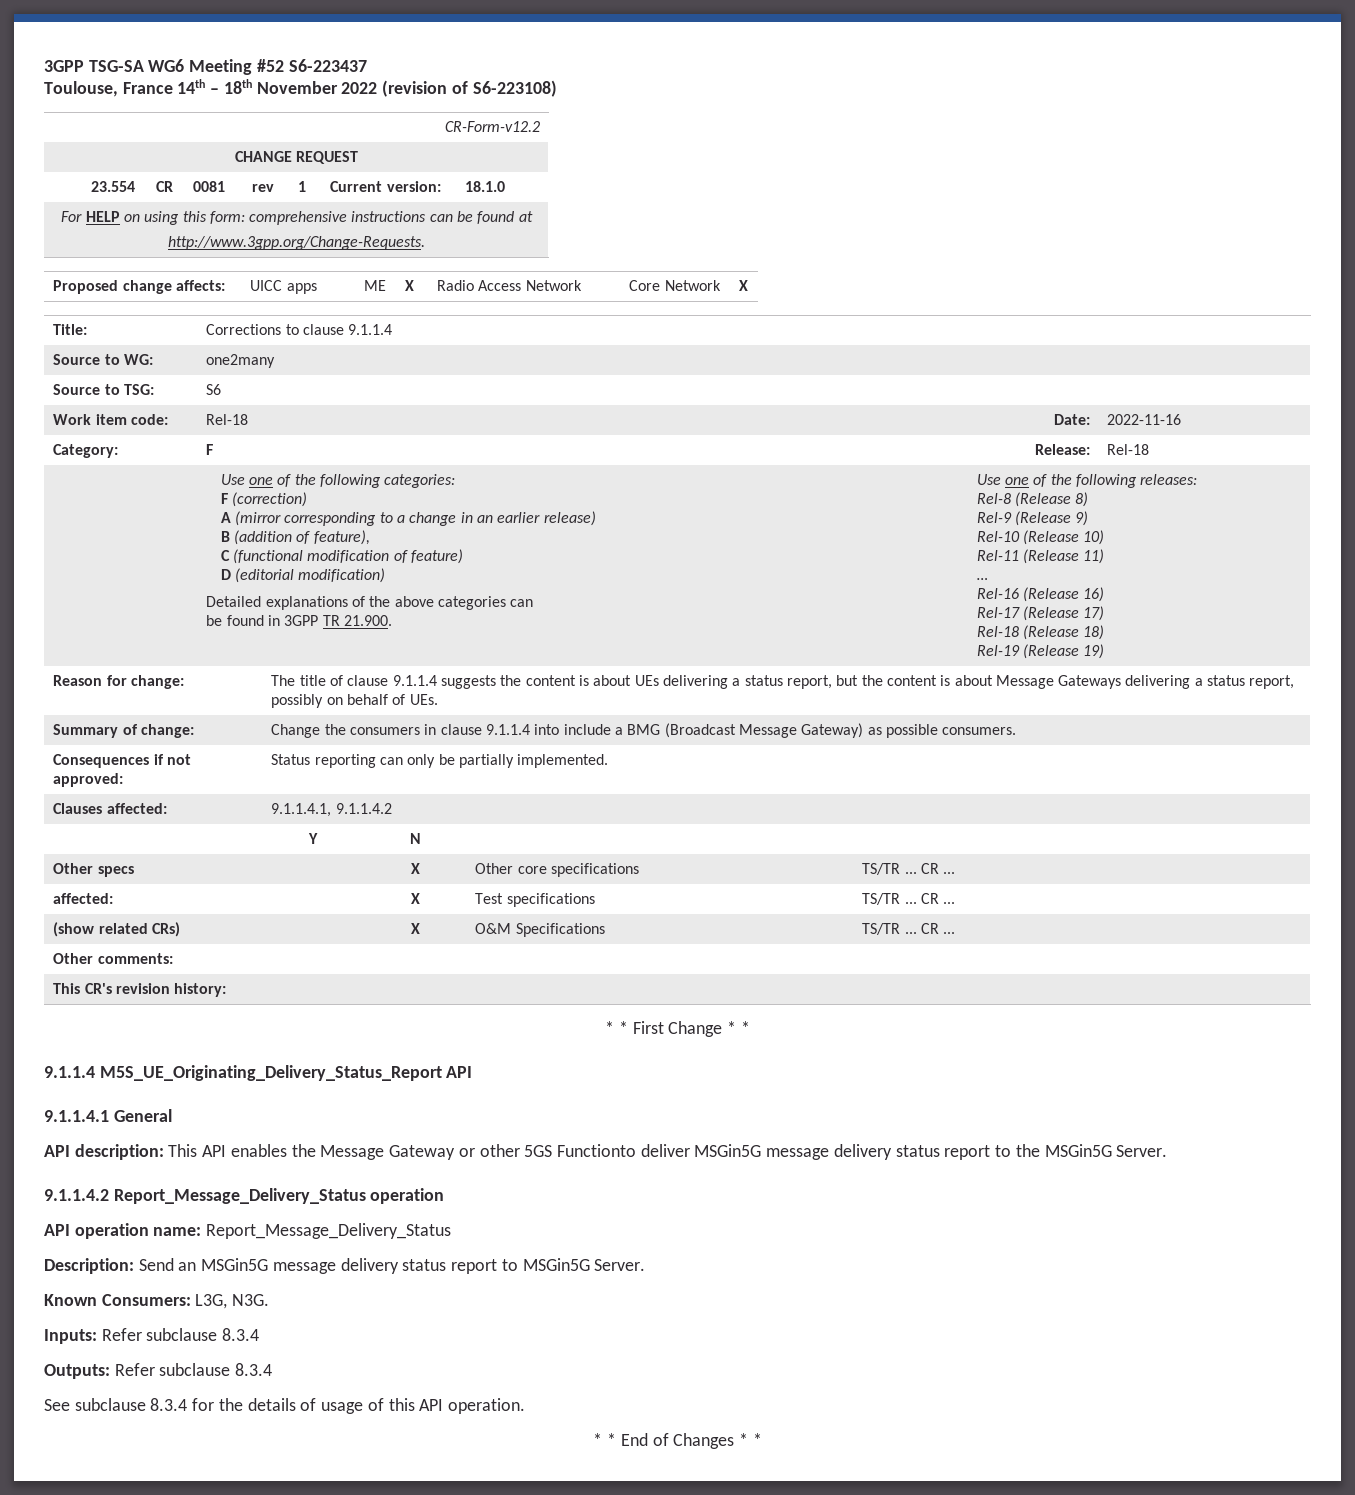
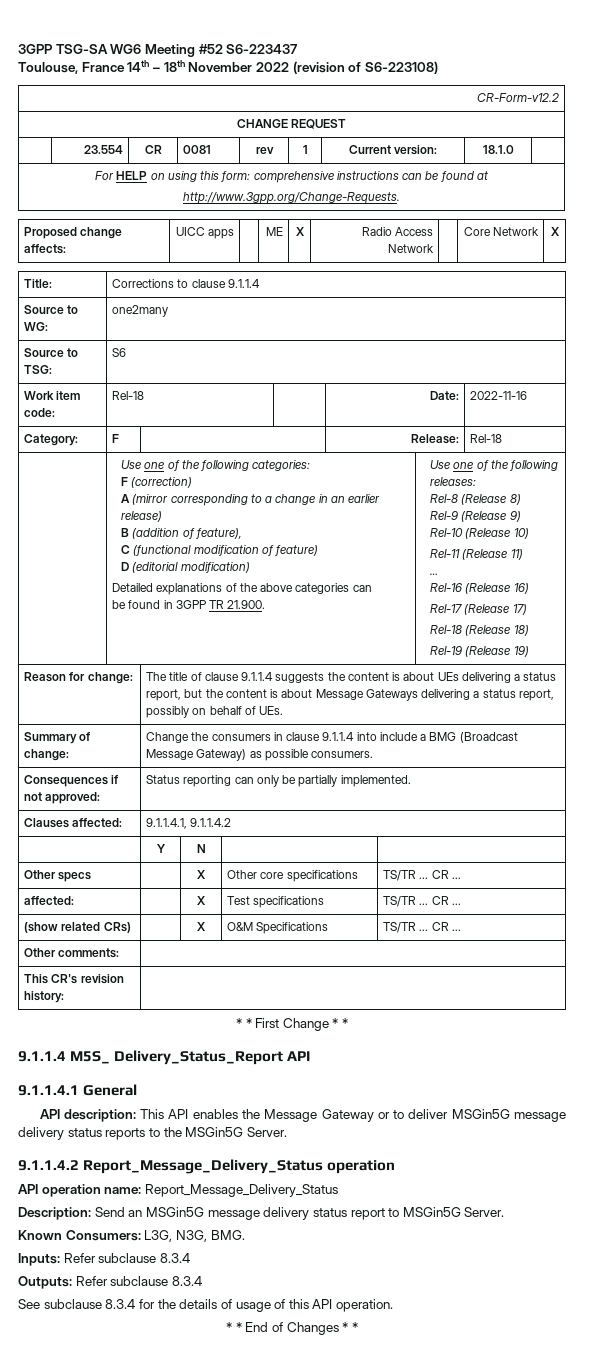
[99,1065,442,1081] M5S_UE_Originating_Delivery_Status_Report -> [70,1050,284,1065] M5S_ Delivery_Status_Report
[479,1144,636,1157] other 5GS Functionto -> [393,1110,405,1119] to
[944,1145,991,1160] report -> [105,1128,146,1140] reports
[232,1294,270,1306] N3G. -> [175,1230,245,1242] N3G, BMG.

